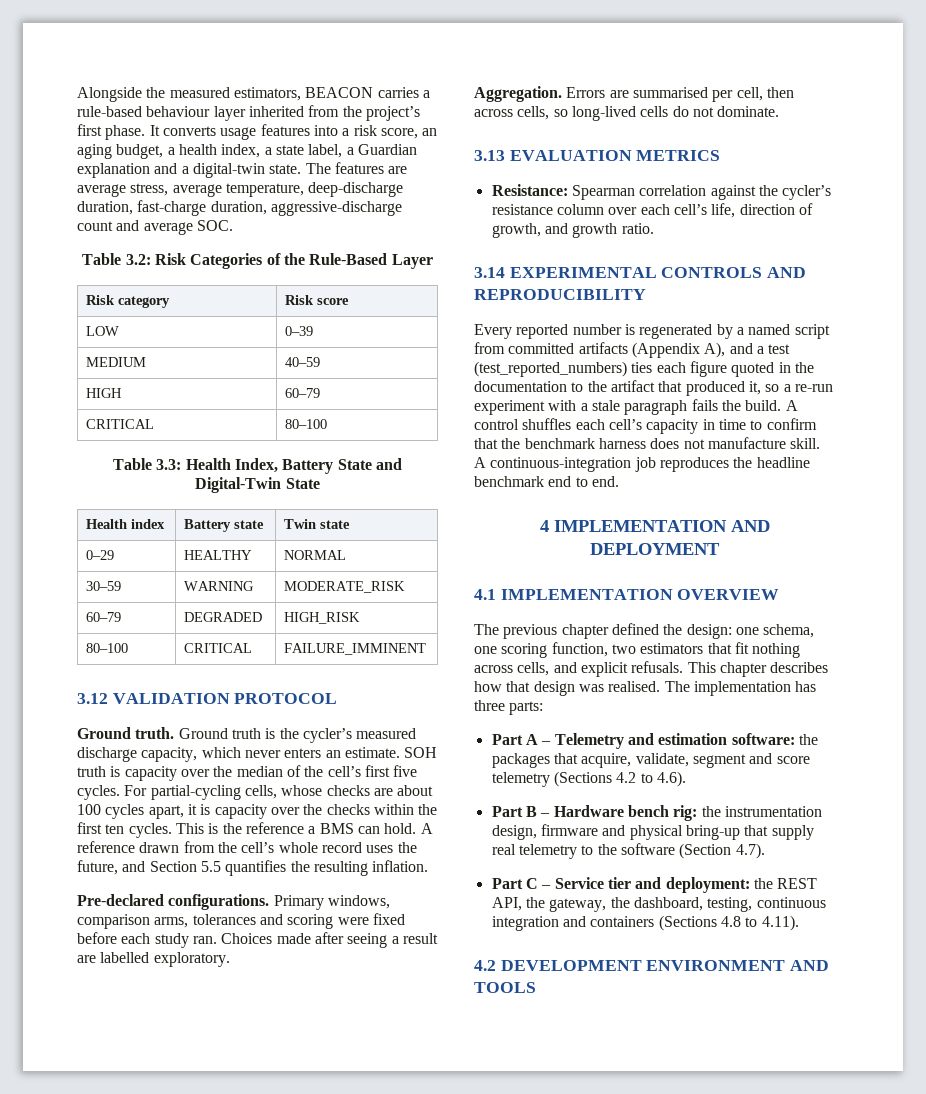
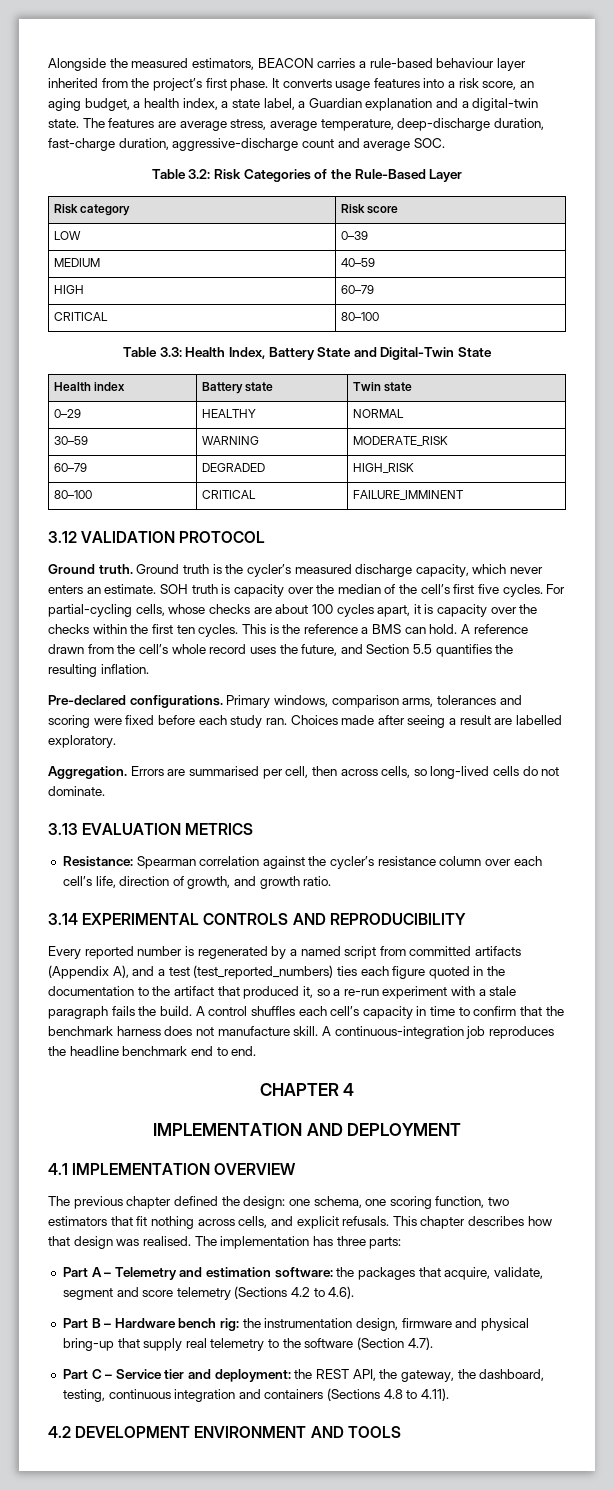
(619, 481) none -> [259,1083,339,1096] CHAPTER
(549, 526) none -> (355, 1089) //

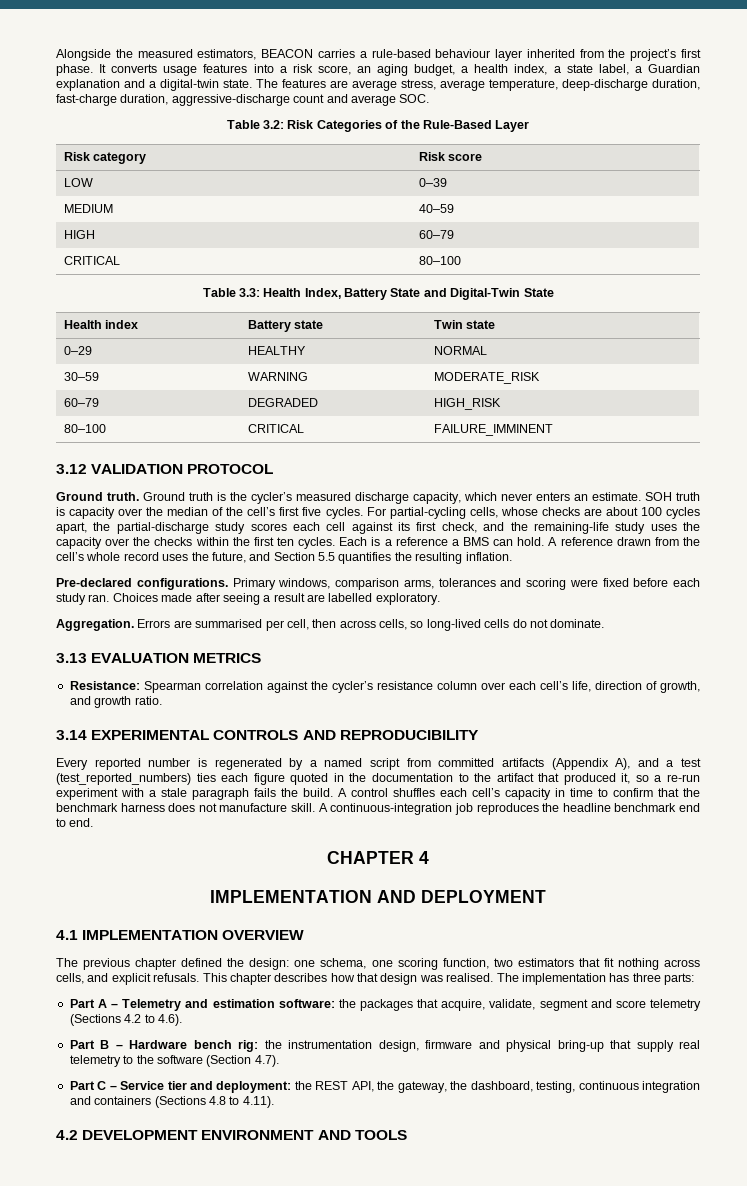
[413,604,434,614] it is -> [93,522,700,534] the partial-discharge study scores each cell against its first check, and the remaining-life study uses the
[241,624,301,634] This is the -> [339,537,392,546] Each is a

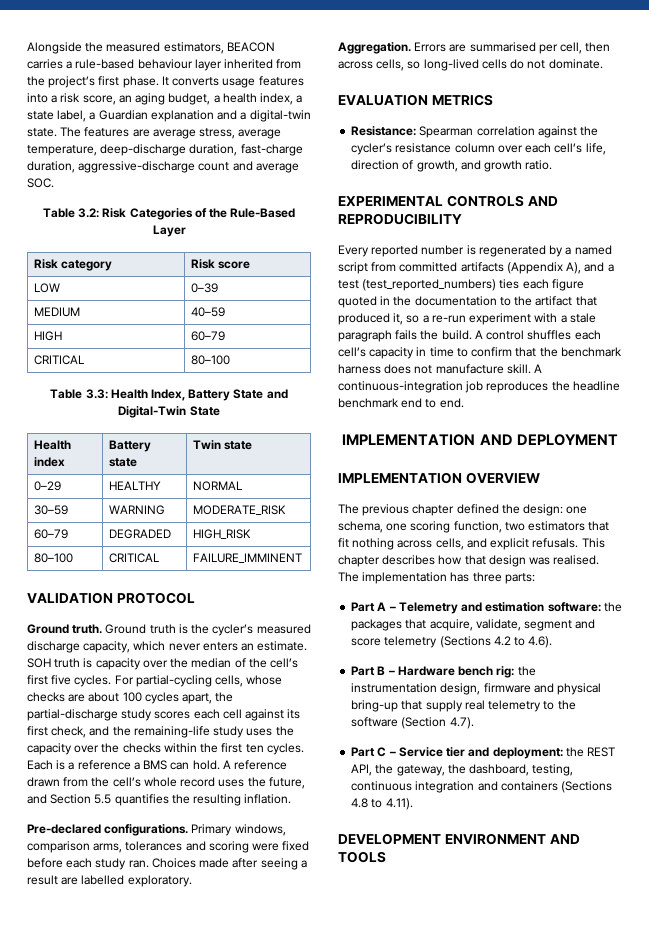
[56,464,87,474] 3.12 -> (302, 558) none
[56,653,87,663] 3.13 -> (603, 64) none
[56,730,87,740] 3.14 -> (553, 165) none
[327,851,429,864] // CHAPTER 4 -> (464, 403) none
[56,930,78,940] 4.1 -> (618, 440) none
[56,1130,78,1140] 4.2 -> (413, 804) none

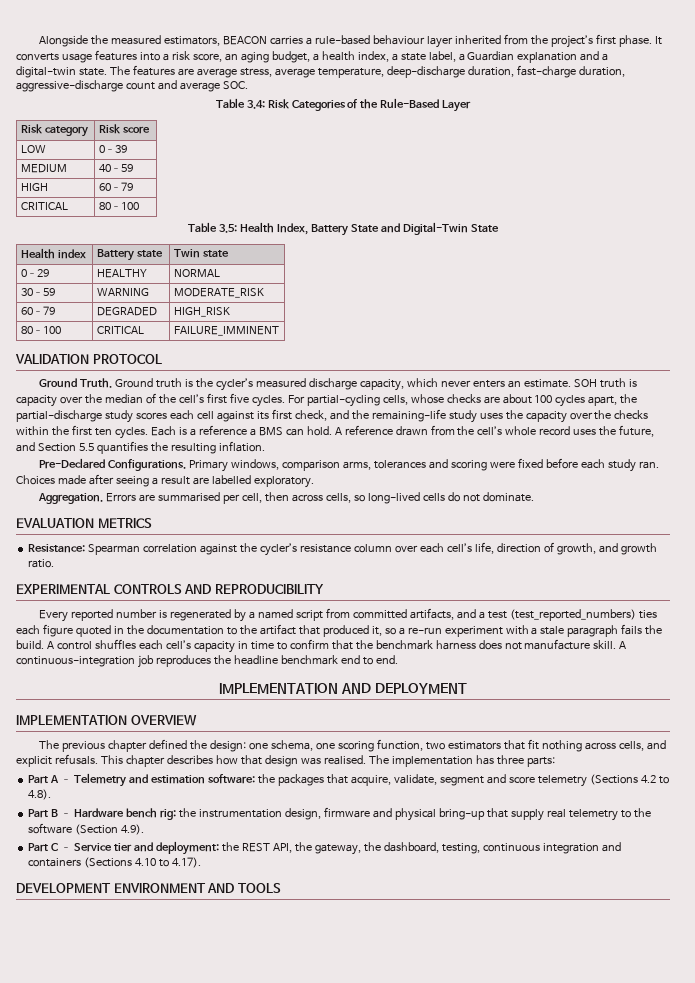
[78,208,100,218] 3.2: -> [246,100,265,109] 3.4:
[85,389,108,399] 3.3: -> [219,224,238,233] 3.5:
[72,624,103,634] truth. -> [80,378,113,388] Truth.
[27,824,189,836] Pre-declared configurations. -> [39,458,187,471] Pre-Declared Configurations.
[460,262,582,274] artifacts (Appendix A), -> [410,608,455,620] artifacts,
[528,636,553,648] 4.6). -> [28,789,52,800] 4.8).
[449,717,474,729] 4.7). -> [121,824,145,835] 4.9).
[351,798,413,810] 4.8 to 4.11). -> [135,857,201,868] 4.10 to 4.17).

